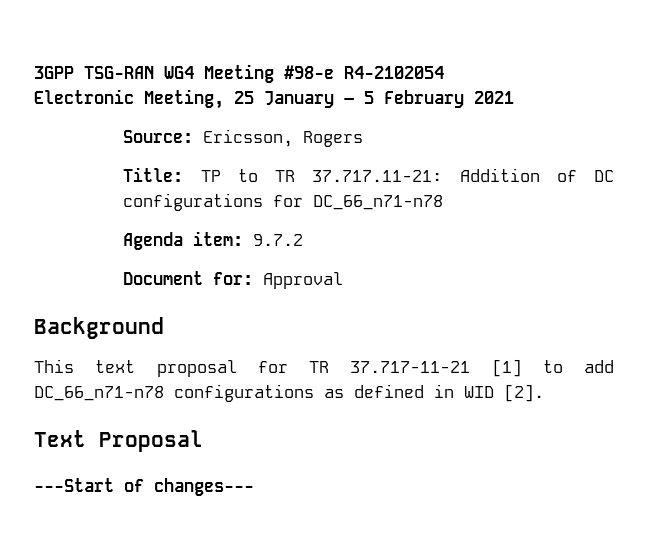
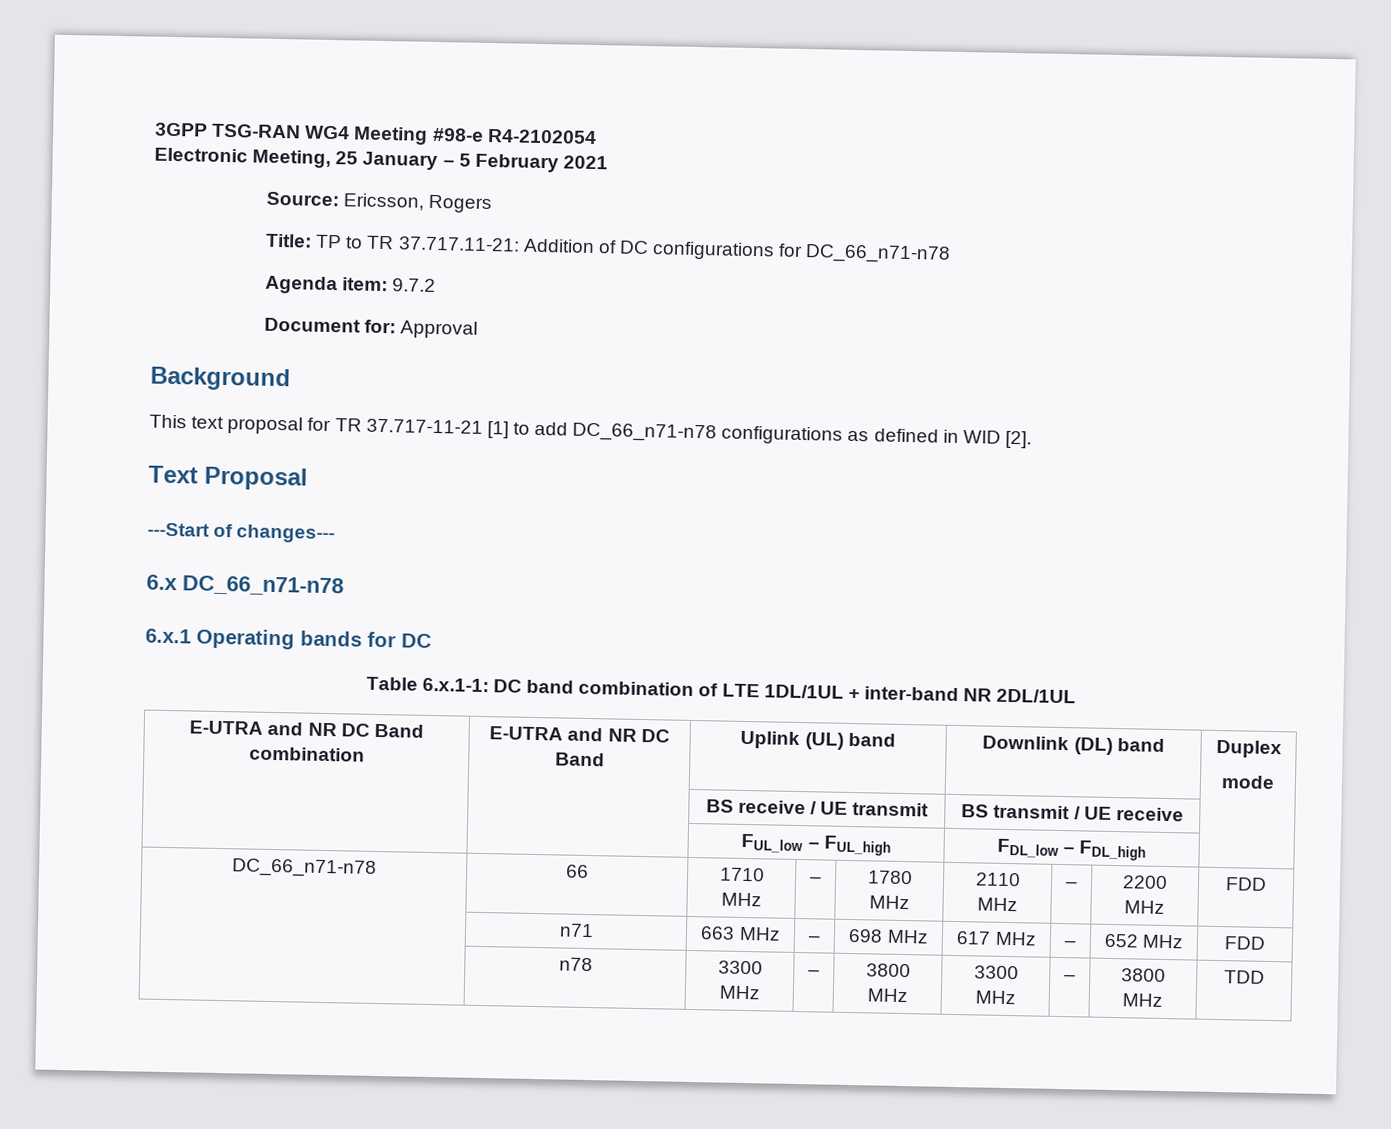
(254, 487) none -> [146,574,344,597] [145,628,432,650] [365,676,1077,704] [189,720,424,738] [248,746,365,762] [489,726,670,743] [554,752,605,767] [740,730,896,750] [982,735,1165,755] [1215,739,1282,759] [1221,775,1275,790] [705,799,930,817] [961,804,1184,822] [741,833,891,856] [996,838,1147,861] [232,858,377,878] [566,864,589,879] [718,867,765,882] [720,892,762,907] [809,876,822,883] [866,870,913,885] [868,895,910,910] [974,872,1021,887] [976,897,1018,912] [1065,881,1078,888] [1122,875,1168,890] [1124,900,1165,914] [1225,877,1267,891] [558,923,594,938] [700,926,781,941] [808,935,820,942] [848,928,929,944] [956,931,1037,946] [1064,940,1076,947] [1103,933,1185,949] [1224,936,1266,950] [558,957,593,972] [717,960,763,975] [718,985,760,1000] [808,969,820,976] [865,963,911,978] [866,988,908,1003] [973,965,1019,980] [974,990,1016,1005] [1064,974,1076,981] [1121,968,1166,983] [1122,993,1163,1007] [1224,970,1265,984] // 6.x DC_66_n71-n78 // 6.x.1 Operating bands for DC // Table 6.x.1-1: DC band combination of LTE 1DL/1UL + inter-band NR 2DL/1UL // E-UTRA and NR DC Band combination | E-UTRA and NR DC Band | Uplink (UL) band | Downlink (DL) band | Duplex // mode // | | BS receive / UE transmit | BS transmit / UE receive | // | | FUL_low – FUL_high | FDL_low – FDL_high | // DC_66_n71-n78 | 66 | 1710 MHz | – | 1780 MHz | 2110 MHz | – | 2200 MHz | FDD // | n71 | 663 MHz | – | 698 MHz | 617 MHz | – | 652 MHz | FDD // | n78 | 3300 MHz | – | 3800 MHz | 3300 MHz | – | 3800 MHz | TDD

